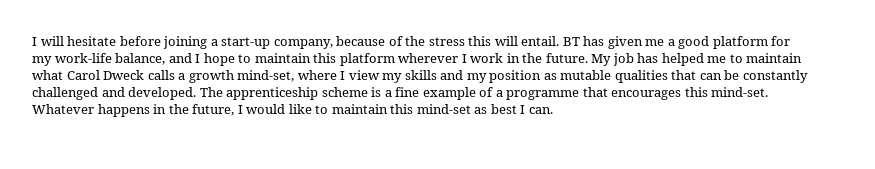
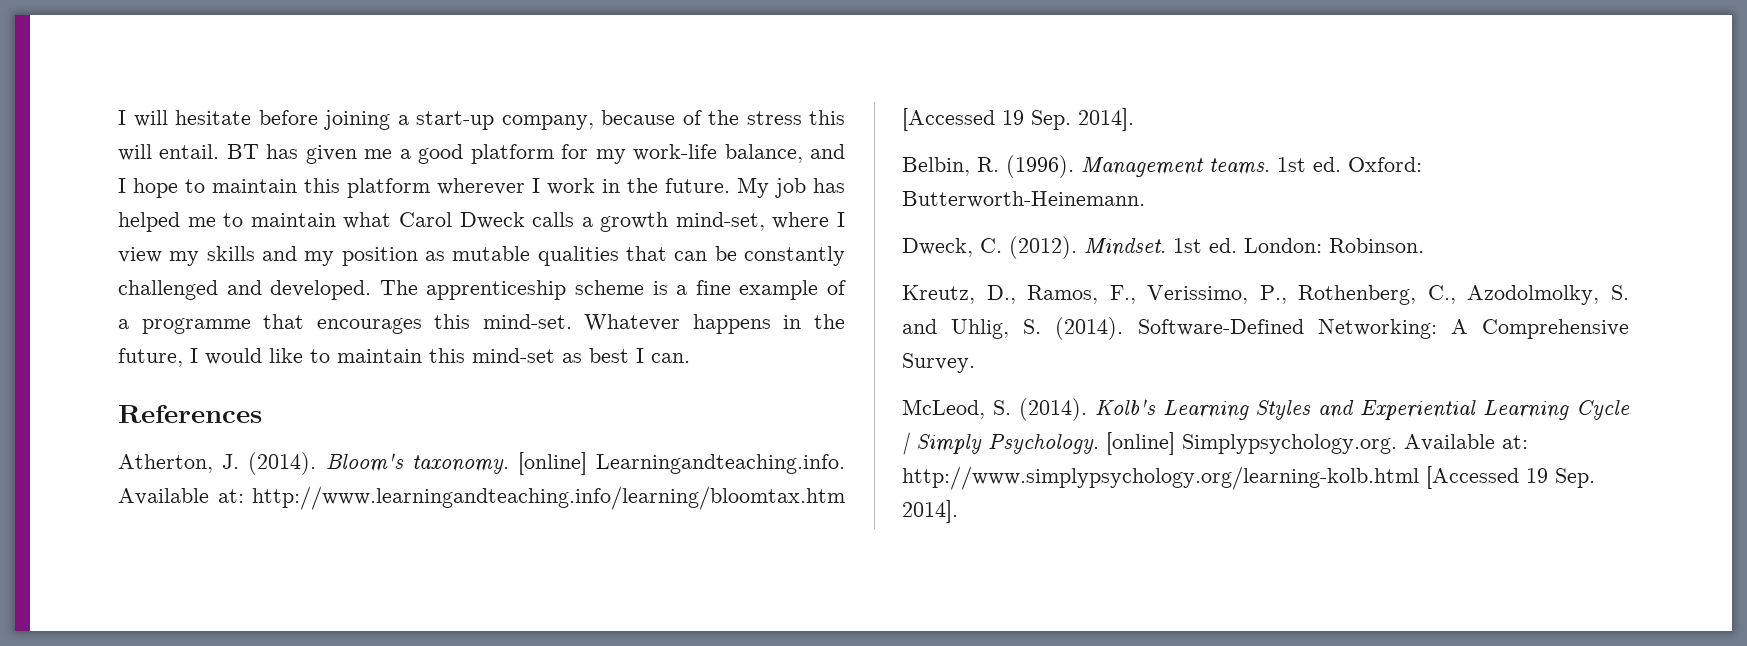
(553, 110) none -> [118,405,262,423] [118,452,845,475] [118,486,845,510] [902,108,1134,131] [902,155,1422,178] [902,191,1145,208] [902,236,1424,259] [902,285,1629,305] [902,317,1629,340] [902,353,975,373] [902,398,1630,421] [902,432,1528,455] [902,466,1595,490] [902,500,958,523] // References // Atherton, J. (2014). Bloom's taxonomy. [online] Learningandteaching.info. Available at: http://www.learningandteaching.info/learning/bloomtax.htm [Accessed 19 Sep. 2014]. // Belbin, R. (1996). Management teams. 1st ed. Oxford: Butterworth-Heinemann. // Dweck, C. (2012). Mindset. 1st ed. London: Robinson. // Kreutz, D., Ramos, F., Verissimo, P., Rothenberg, C., Azodolmolky, S. and Uhlig, S. (2014). Software-Defined Networking: A Comprehensive Survey. // McLeod, S. (2014). Kolb's Learning Styles and Experiential Learning Cycle | Simply Psychology. [online] Simplypsychology.org. Available at: http://www.simplypsychology.org/learning-kolb.html [Accessed 19 Sep. 2014].

